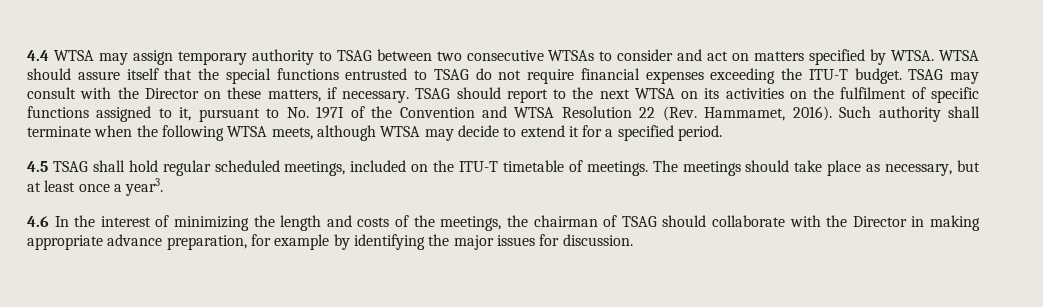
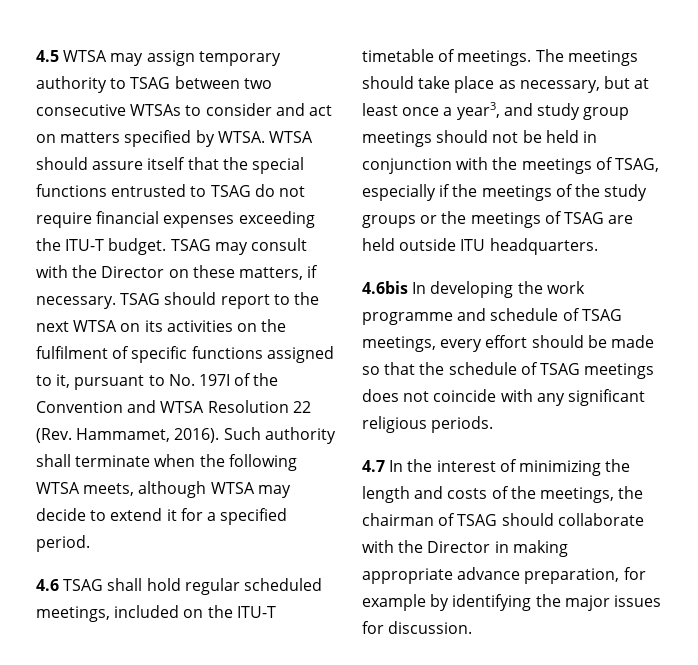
[27,50,49,61] 4.4 -> [36,50,59,62] 4.5
[27,161,48,172] 4.5 -> [36,579,59,591] 4.6
[125,178,164,196] [27,216,49,227] year3. // 4.6 -> [456,102,630,120] [362,130,597,147] [362,157,659,174] [362,184,648,201] [362,211,634,228] [362,238,598,255] [362,281,585,298] [362,308,622,325] [362,335,654,352] [362,362,655,379] [362,389,645,406] [362,416,494,433] [362,460,385,472] year3, and study group meetings should not be held in conjunction with the meetings of TSAG, especially if the meetings of the study groups or the meetings of TSAG are held outside ITU headquarters. // 4.6bis In developing the work programme and schedule of TSAG meetings, every effort should be made so that the schedule of TSAG meetings does not coincide with any significant religious periods. // 4.7

